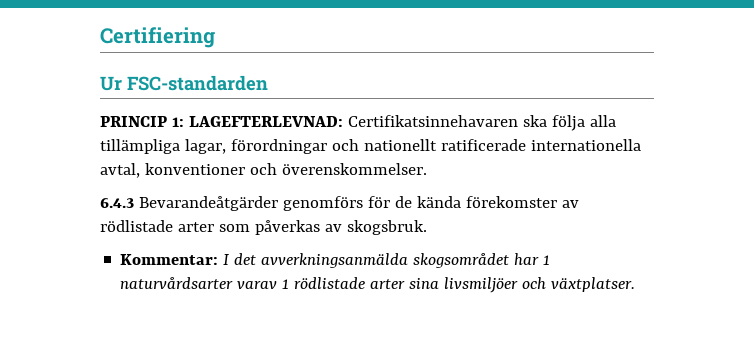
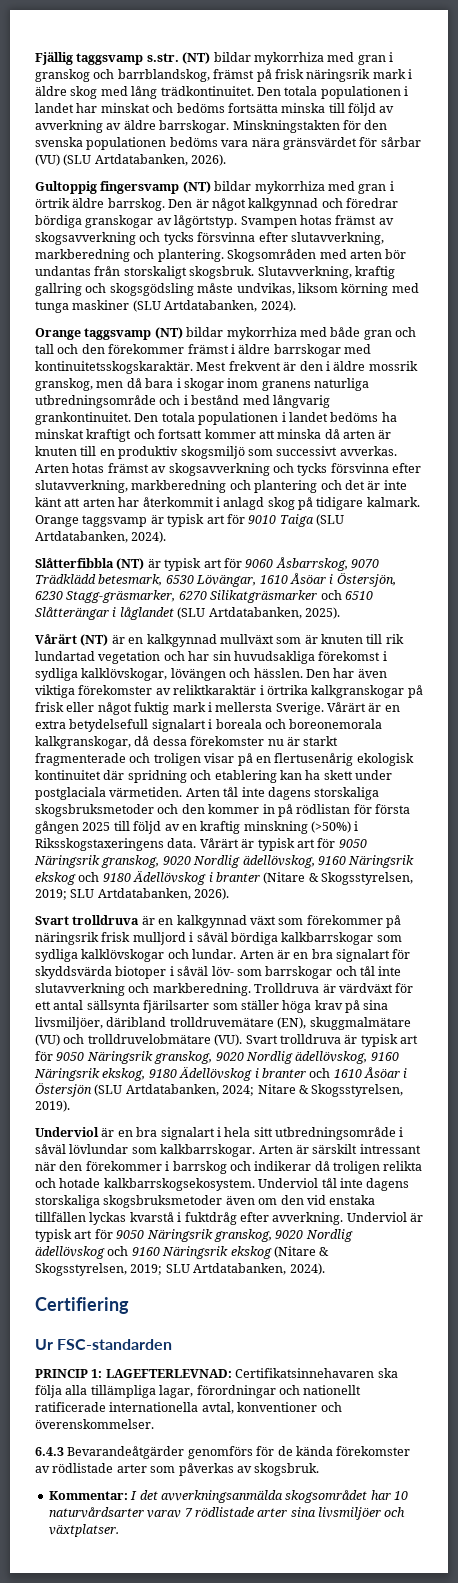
(100, 37) none -> [35,52,393,65] [35,69,412,82] [35,86,408,99] [35,103,395,116] [35,120,388,133] [35,137,421,150] [35,154,227,166] [35,181,394,194] [35,198,398,211] [35,215,394,228] [35,232,384,245] [35,249,407,262] [35,266,395,279] [35,283,419,296] [35,300,296,313] [35,327,416,340] [35,344,371,357] [35,361,418,374] [35,378,369,391] [35,395,330,408] [35,412,397,425] [35,429,392,442] [35,446,397,459] [35,463,421,476] [35,480,407,493] [35,497,420,510] [35,514,344,527] [35,531,167,543] [35,557,379,571] [35,573,396,587] [35,590,373,603] [35,607,340,620] [35,634,404,647] [35,651,387,664] [35,668,387,681] [35,685,423,698] [35,702,400,715] [35,719,383,732] [35,736,339,749] [35,753,414,766] [35,770,392,783] [35,787,380,800] [35,804,410,817] [35,821,359,834] [35,838,367,851] [34,855,415,868] [35,871,413,885] [35,888,230,900] [35,915,401,928] [35,932,402,945] [35,949,411,962] [35,966,402,979] [35,983,414,996] [35,1000,389,1013] [35,1017,411,1030] [35,1034,418,1047] [35,1051,399,1064] [34,1067,408,1081] [35,1083,404,1097] [35,1100,70,1112] [35,1127,404,1140] [35,1144,421,1157] [35,1161,423,1174] [35,1178,410,1191] [35,1195,376,1208] [35,1212,423,1225] [35,1229,353,1242] [35,1246,330,1259] [35,1263,325,1276] Fjällig taggsvamp s.str. (NT) bildar mykorrhiza med gran i granskog och barrblandskog, främst på frisk näringsrik mark i äldre skog med lång trädkontinuitet. Den totala populationen i landet har minskat och bedöms fortsätta minska till följd av avverkning av äldre barrskogar. Minskningstakten för den svenska populationen bedöms vara nära gränsvärdet för sårbar (VU) (SLU Artdatabanken, 2026). // Gultoppig fingersvamp (NT) bildar mykorrhiza med gran i örtrik äldre barrskog. Den är något kalkgynnad och föredrar bördiga granskogar av lågörtstyp. Svampen hotas främst av skogsavverkning och tycks försvinna efter slutavverkning, markberedning och plantering. Skogsområden med arten bör undantas från storskaligt skogsbruk. Slutavverkning, kraftig gallring och skogsgödsling måste undvikas, liksom körning med tunga maskiner (SLU Artdatabanken, 2024). // Orange taggsvamp (NT) bildar mykorrhiza med både gran och tall och den förekommer främst i äldre barrskogar med kontinuitetsskogskaraktär. Mest frekvent är den i äldre mossrik granskog, men då bara i skogar inom granens naturliga utbredningsområde och i bestånd med långvarig grankontinuitet. Den totala populationen i landet bedöms ha minskat kraftigt och fortsatt kommer att minska då arten är knuten till en produktiv skogsmiljö som successivt avverkas. Arten hotas främst av skogsavverkning och tycks försvinna efter slutavverkning, markberedning och plantering och det är inte känt att arten har återkommit i anlagd skog på tidigare kalmark. Orange taggsvamp är typisk art för 9010 Taiga (SLU Artdatabanken, 2024). // Slåtterfibbla (NT) är typisk art för 9060 Åsbarrskog, 9070 Trädklädd betesmark, 6530 Lövängar, 1610 Åsöar i Östersjön, 6230 Stagg-gräsmarker, 6270 Silikatgräsmarker och 6510 Slåtterängar i låglandet (SLU Artdatabanken, 2025). // Vårärt (NT) är en kalkgynnad mullväxt som är knuten till rik lundartad vegetation och har sin huvudsakliga förekomst i sydliga kalklövskogar, lövängen och hässlen. Den har även viktiga förekomster av reliktkaraktär i örtrika kalkgranskogar på frisk eller något fuktig mark i mellersta Sverige. Vårärt är en extra betydelsefull signalart i boreala och boreonemorala kalkgranskogar, då dessa förekomster nu är starkt fragmenterade och troligen visar på en flertusenårig ekologisk kontinuitet där spridning och etablering kan ha skett under postglaciala värmetiden. Arten tål inte dagens storskaliga skogsbruksmetoder och den kommer in på rödlistan för första gången 2025 till följd av en kraftig minskning (>50%) i Riksskogstaxeringens data. Vårärt är typisk art för 9050 Näringsrik granskog, 9020 Nordlig ädellövskog, 9160 Näringsrik ekskog och 9180 Ädellövskog i branter (Nitare & Skogsstyrelsen, 2019; SLU Artdatabanken, 2026). // Svart trolldruva är en kalkgynnad växt som förekommer på näringsrik frisk mulljord i såväl bördiga kalkbarrskogar som sydliga kalklövskogar och lundar. Arten är en bra signalart för skyddsvärda biotoper i såväl löv- som barrskogar och tål inte slutavverkning och markberedning. Trolldruva är värdväxt för ett antal sällsynta fjärilsarter som ställer höga krav på sina livsmiljöer, däribland trolldruvemätare (EN), skuggmalmätare (VU) och trolldruvelobmätare (VU). Svart trolldruva är typisk art för 9050 Näringsrik granskog, 9020 Nordlig ädellövskog, 9160 Näringsrik ekskog, 9180 Ädellövskog i branter och 1610 Åsöar i Östersjön (SLU Artdatabanken, 2024; Nitare & Skogsstyrelsen, 2019). // Underviol är en bra signalart i hela sitt utbredningsområde i såväl lövlundar som kalkbarrskogar. Arten är särskilt intressant när den förekommer i barrskog och indikerar då troligen relikta och hotade kalkbarrskogsekosystem. Underviol tål inte dagens storskaliga skogsbruksmetoder även om den vid enstaka tillfällen lyckas kvarstå i fuktdråg efter avverkning. Underviol är typisk art för 9050 Näringsrik granskog, 9020 Nordlig ädellövskog och 9160 Näringsrik ekskog (Nitare & Skogsstyrelsen, 2019; SLU Artdatabanken, 2024). //
[543,255,551,265] 1 -> [394,1491,408,1500] 10
[282,279,290,289] 1 -> [184,1508,193,1517] 7

